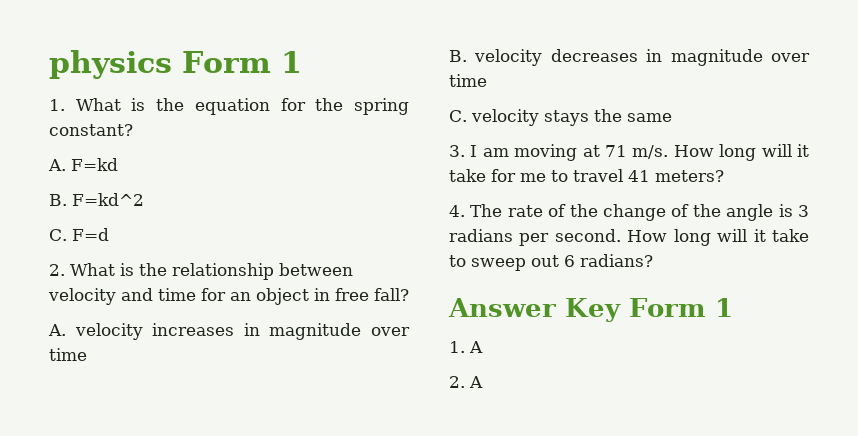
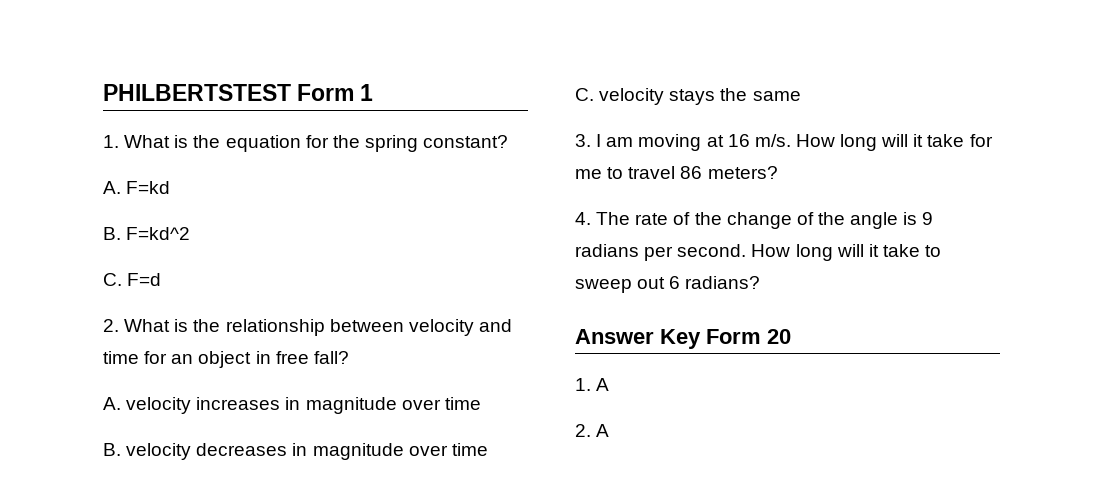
[49,50,172,79] physics -> [103,84,291,101] PHILBERTSTEST
[605,145,627,157] 71 -> [727,134,750,147] 16
[628,170,650,182] 41 -> [680,166,703,179] 86
[798,205,809,217] 3 -> [922,212,934,225] 9
[714,298,733,317] 1 -> [767,329,791,344] 20

